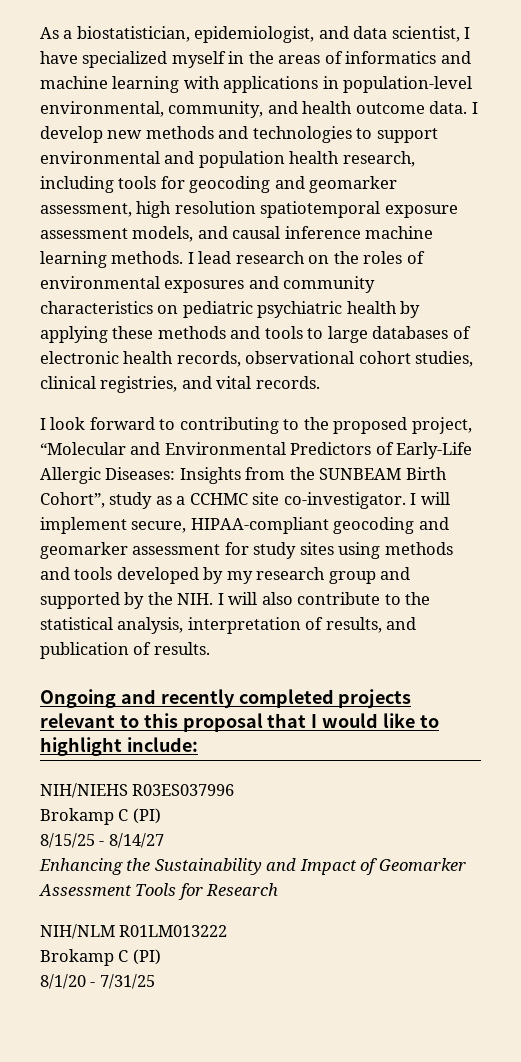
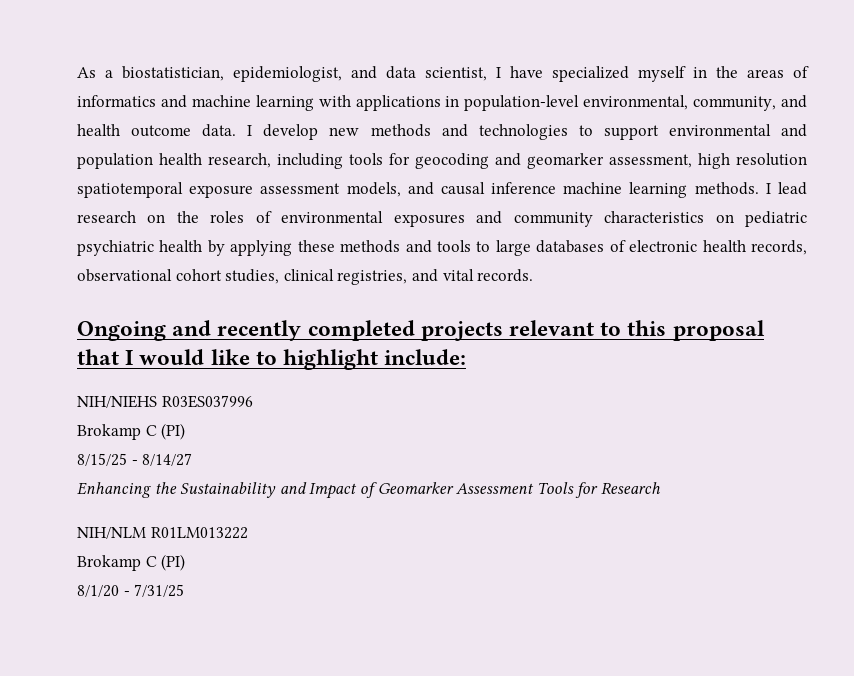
[40,417,472,434] [40,442,473,459] [40,467,447,484] [40,492,450,509] [40,517,449,534] [40,542,453,559] [40,567,411,584] [40,592,431,609] [40,617,417,634] [40,642,210,659] // I look forward to contributing to the proposed project, “Molecular and Environmental Predictors of Early-Life Allergic Diseases: Insights from the SUNBEAM Birth Cohort”, study as a CCHMC site co-investigator. I will implement secure, HIPAA-compliant geocoding and geomarker assessment for study sites using methods and tools developed by my research group and supported by the NIH. I will also contribute to the statistical analysis, interpretation of results, and publication of results. -> (534, 275) none

